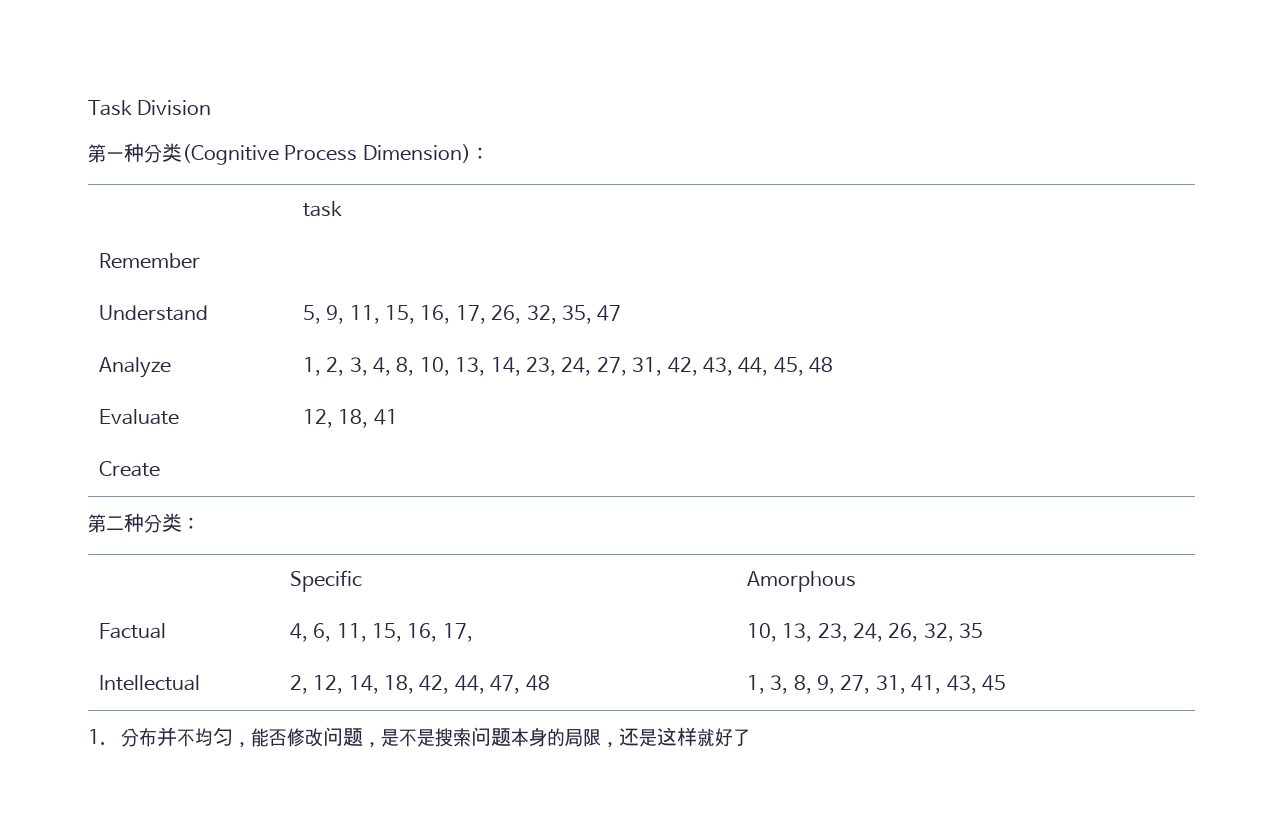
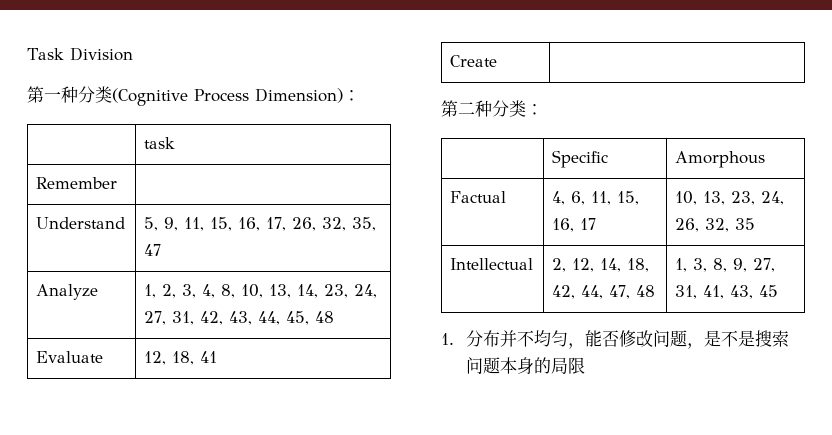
[442,623,473,642] 17, -> [580,218,597,230] 17
[600,727,751,748] ，还是这样就好了 -> (585, 365) none

